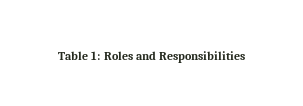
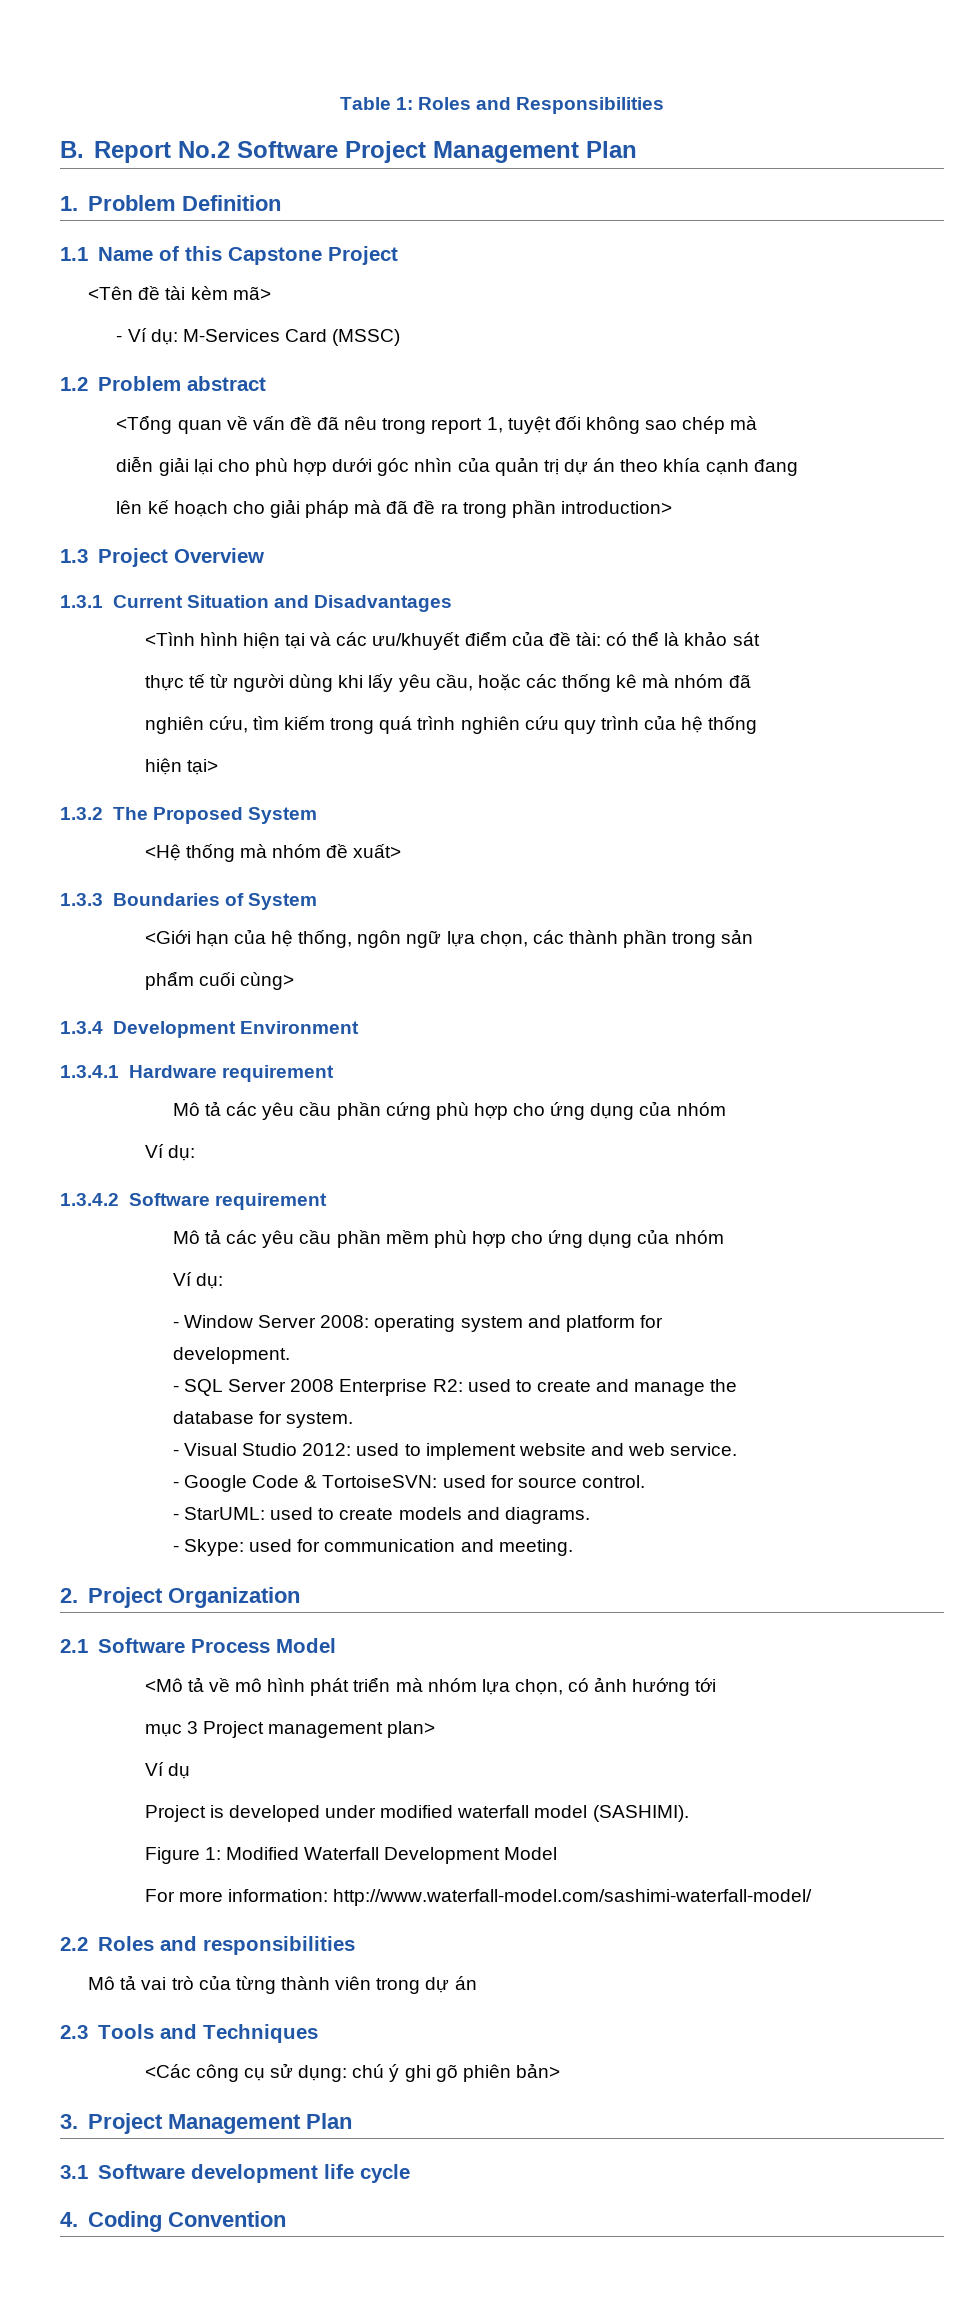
(245, 57) none -> [60,141,637,163] [60,195,282,211] [60,246,398,265] [88,286,271,300] [116,328,401,346] [60,376,266,391] [116,415,758,434] [116,456,798,476] [116,499,672,518] [60,548,264,567] [60,595,452,612] [144,631,760,650] [144,674,751,692] [144,715,758,734] [144,758,218,775] [60,807,317,824] [144,844,402,862] [60,893,317,910] [144,929,754,948] [144,971,294,990] [60,1021,359,1038] [60,1065,334,1082] [172,1101,726,1120] [144,1144,195,1161] [60,1193,327,1210] [172,1229,724,1248] [172,1272,223,1289] [172,1315,663,1332] [172,1347,290,1364] [172,1379,738,1396] [172,1411,354,1428] [172,1443,738,1460] [172,1475,645,1492] [172,1507,590,1524] [172,1539,573,1556] [60,1587,301,1608] [60,1638,336,1653] [144,1677,717,1696] [144,1721,436,1738] [144,1762,190,1779] [144,1805,689,1822] [144,1847,558,1864] [144,1889,813,1906] [60,1936,355,1955] [88,1975,477,1994] [60,2024,318,2043] [144,2063,560,2082] [60,2113,353,2134] [60,2164,410,2183] [60,2211,287,2232] // B. Report No.2 Software Project Management Plan // 1. Problem Definition // 1.1 Name of this Capstone Project // <Tên đề tài kèm mã> // - Ví dụ: M-Services Card (MSSC) // 1.2 Problem abstract // <Tổng quan về vấn đề đã nêu trong report 1, tuyệt đối không sao chép mà // diễn giải lại cho phù hợp dưới góc nhìn của quản trị dự án theo khía cạnh đang // lên kế hoạch cho giải pháp mà đã đề ra trong phần introduction> // 1.3 Project Overview // 1.3.1 Current Situation and Disadvantages // <Tình hình hiện tại và các ưu/khuyết điểm của đề tài: có thể là khảo sát // thực tế từ người dùng khi lấy yêu cầu, hoặc các thống kê mà nhóm đã // nghiên cứu, tìm kiếm trong quá trình nghiên cứu quy trình của hệ thống // hiện tại> // 1.3.2 The Proposed System // <Hệ thống mà nhóm đề xuất> // 1.3.3 Boundaries of System // <Giới hạn của hệ thống, ngôn ngữ lựa chọn, các thành phần trong sản // phẩm cuối cùng> // 1.3.4 Development Environment // 1.3.4.1 Hardware requirement // Mô tả các yêu cầu phần cứng phù hợp cho ứng dụng của nhóm // Ví dụ: // 1.3.4.2 Software requirement // Mô tả các yêu cầu phần mềm phù hợp cho ứng dụng của nhóm // Ví dụ: // - Window Server 2008: operating system and platform for // development. // - SQL Server 2008 Enterprise R2: used to create and manage the // database for system. // - Visual Studio 2012: used to implement website and web service. // - Google Code & TortoiseSVN: used for source control. // - StarUML: used to create models and diagrams. // - Skype: used for communication and meeting. // 2. Project Organization // 2.1 Software Process Model // <Mô tả về mô hình phát triển mà nhóm lựa chọn, có ảnh hướng tới // mục 3 Project management plan> // Ví dụ // Project is developed under modified waterfall model (SASHIMI). // Figure 1: Modified Waterfall Development Model // For more information: http://www.waterfall-model.com/sashimi-waterfall-model/ // 2.2 Roles and responsibilities // Mô tả vai trò của từng thành viên trong dự án // 2.3 Tools and Techniques // <Các công cụ sử dụng: chú ý ghi gõ phiên bản> // 3. Project Management Plan // 3.1 Software development life cycle // 4. Coding Convention

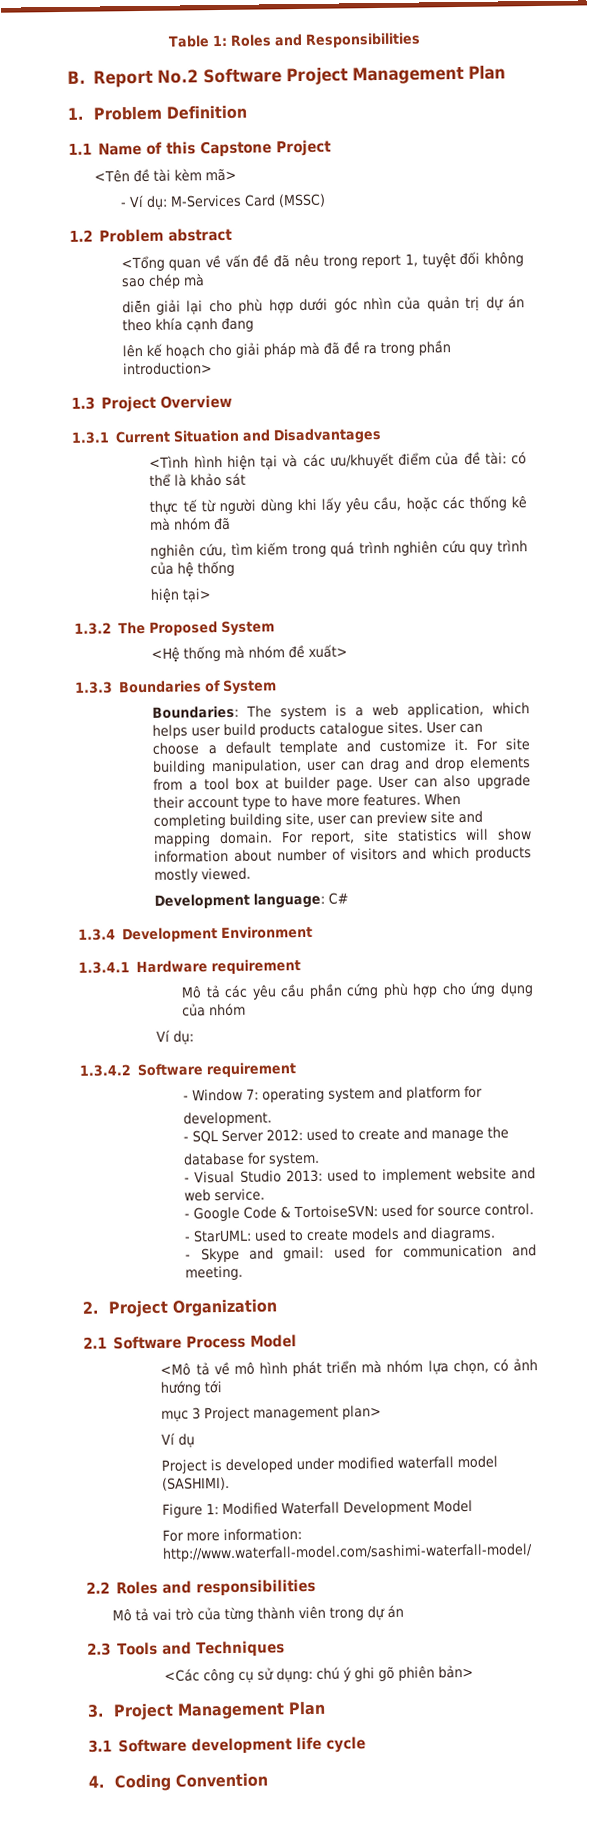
[144,929,754,948] [144,971,294,990] <Giới hạn của hệ thống, ngôn ngữ lựa chọn, các thành phần trong sản // phẩm cuối cùng> -> [152,702,530,720] [152,721,484,739] [152,738,530,756] [153,756,531,775] [153,774,531,791] [153,793,462,810] [153,810,484,829] [153,828,532,847] [154,846,533,863] [154,867,252,883] [154,892,350,909] Boundaries: The system is a web application, which helps user build products catalogue sites. User can choose a default template and customize it. For site building manipulation, user can drag and drop elements from a tool box at builder page. User can also upgrade their account type to have more features. When completing building site, user can preview site and mapping domain. For report, site statistics will show information about number of visitors and which products mostly viewed. // Development language: C#
[172,1229,724,1248] [172,1272,223,1289] // Mô tả các yêu cầu phần mềm phù hợp cho ứng dụng của nhóm // Ví dụ: -> (296, 1070) none
[258,1315,370,1328] Server 2008: -> [246,1088,260,1100] 7:
[290,1379,463,1396] 2008 Enterprise R2: -> [266,1129,304,1142] 2012:
[302,1443,352,1456] 2012: -> [285,1169,323,1183] 2013:
[183,1539,244,1556] Skype: -> [200,1246,325,1263] Skype and gmail:

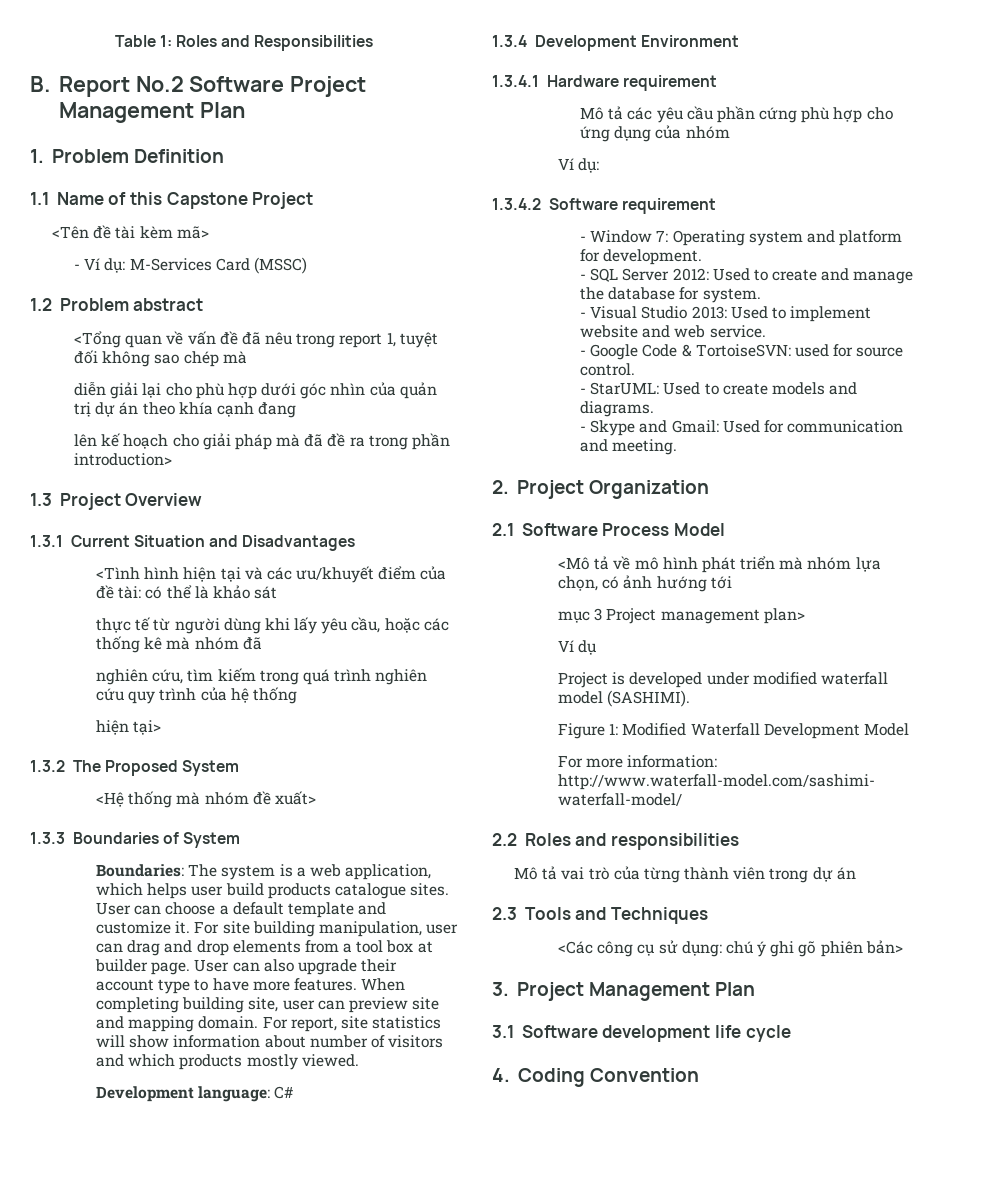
[262,1087,326,1103] operating -> [672,230,745,246] Operating
(484, 1092) // -> (601, 255) none
[306,1128,339,1141] used -> [712,268,750,281] Used
(510, 1132) // -> (605, 293) none
[327,1169,360,1182] used -> [730,306,768,319] Used
[254,1229,288,1242] used -> [663,382,701,395] Used
[283,1246,366,1262] gmail: used -> [671,420,760,433] Gmail: Used

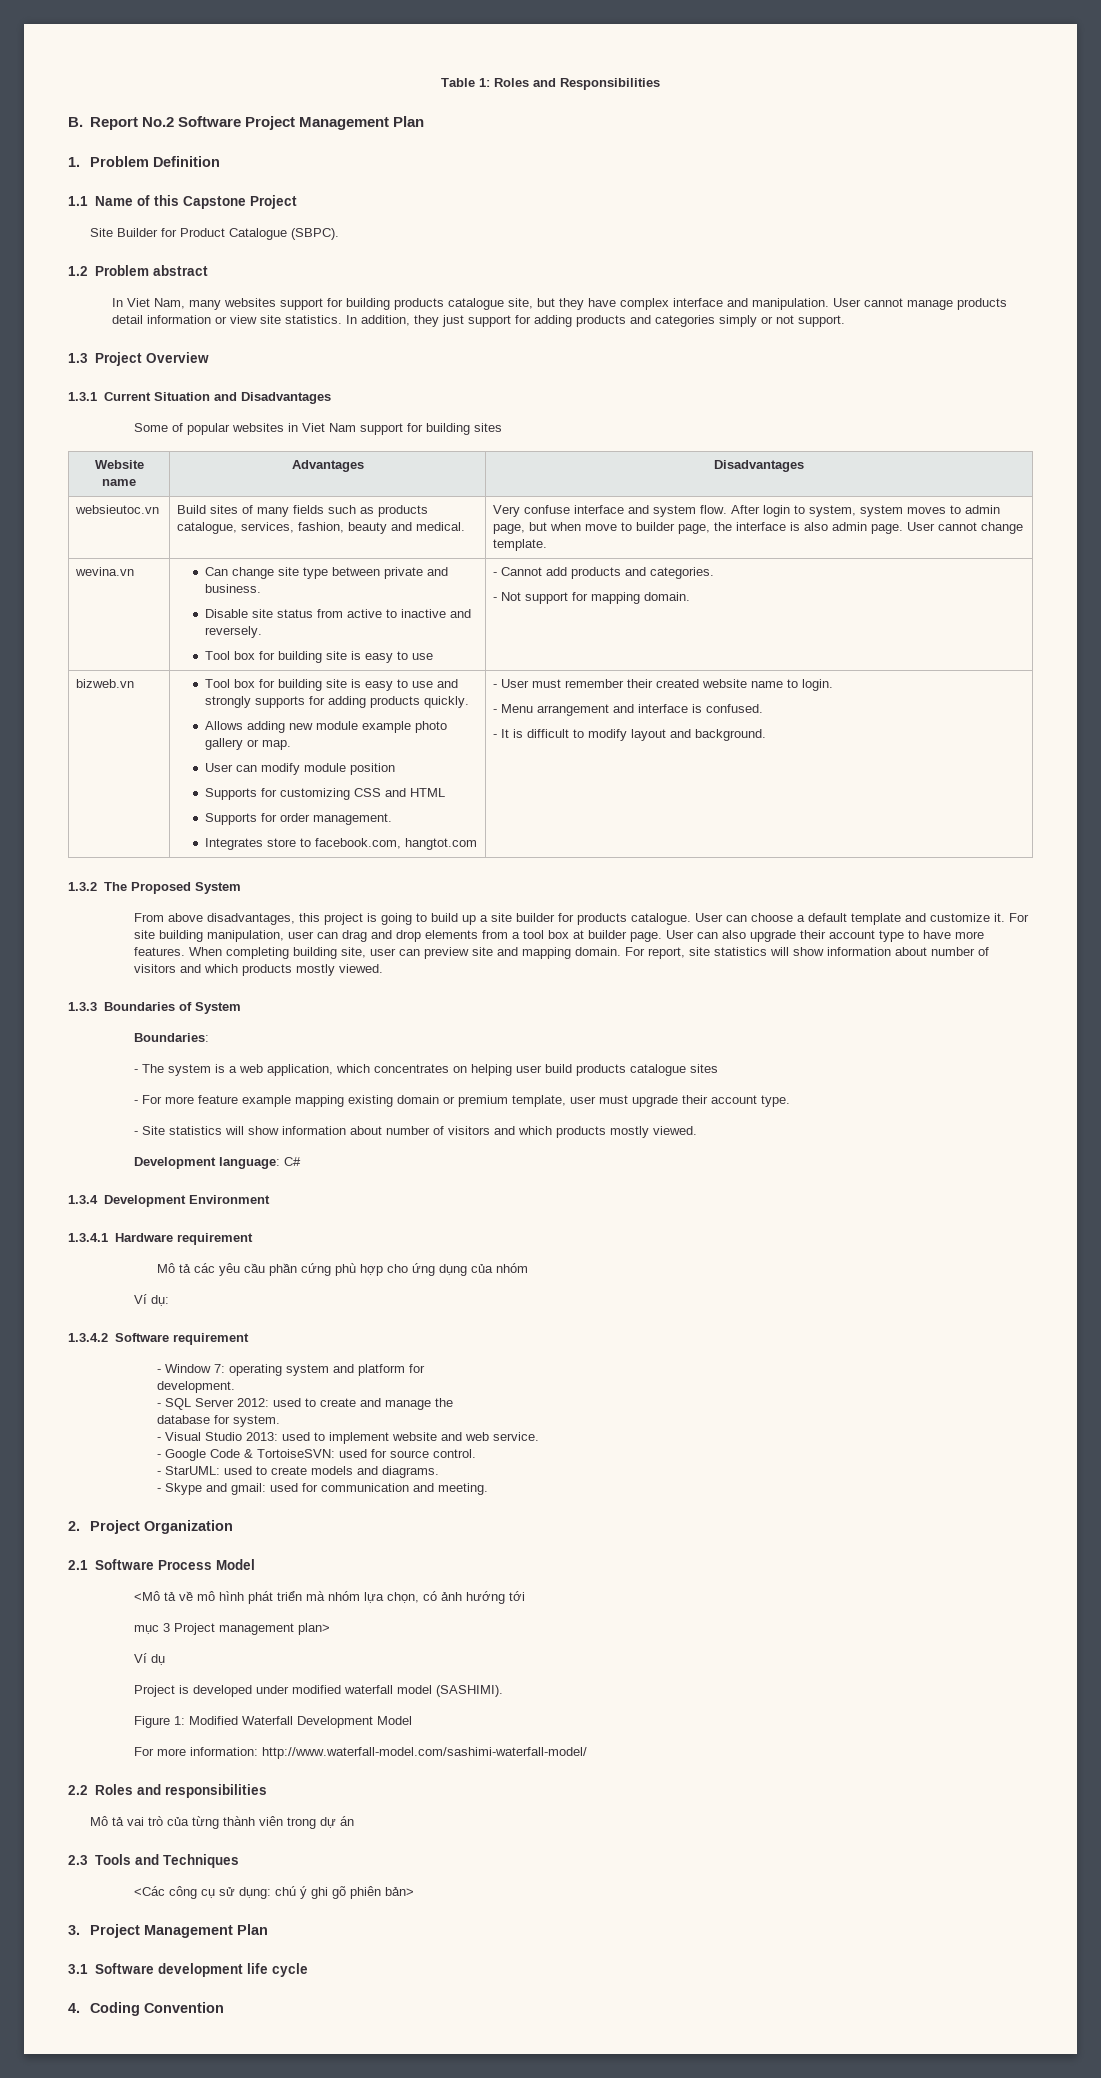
[52,225,209,239] [74,257,307,274] [30,298,204,311] [74,331,438,348] [74,350,247,367] [74,382,437,399] [74,402,297,418] [74,433,451,450] [74,453,173,466] <Tên đề tài kèm mã> // - Ví dụ: M-Services Card (MSSC) // 1.2 Problem abstract // <Tổng quan về vấn đề đã nêu trong report 1, tuyệt đối không sao chép mà // diễn giải lại cho phù hợp dưới góc nhìn của quản trị dự án theo khía cạnh đang // lên kế hoạch cho giải pháp mà đã đề ra trong phần introduction> -> [90,228,340,240] [68,265,208,276] [112,298,1008,310] [112,315,846,327] Site Builder for Product Catalogue (SBPC). // 1.2 Problem abstract // In Viet Nam, many websites support for building products catalogue site, but they have complex interface and manipulation. User cannot manage products detail information or view site statistics. In addition, they just support for adding products and categories simply or not support.
[96,566,447,583] [96,585,278,599] [96,617,449,634] [96,636,262,653] [96,668,428,685] [96,687,297,704] [96,720,162,735] [30,760,240,776] [96,791,316,808] [30,832,241,848] [96,864,432,880] [96,883,450,899] <Tình hình hiện tại và các ưu/khuyết điểm của đề tài: có thể là khảo sát // thực tế từ người dùng khi lấy yêu cầu, hoặc các thống kê mà nhóm đã // nghiên cứu, tìm kiếm trong quá trình nghiên cứu quy trình của hệ thống // hiện tại> // 1.3.2 The Proposed System // <Hệ thống mà nhóm đề xuất> // 1.3.3 Boundaries of System // Boundaries: The system is a web application, which helps user build products catalogue sites. -> [134,423,503,435] [94,460,144,469] [102,479,136,486] [291,460,364,472] [714,460,804,472] [75,505,160,514] [177,505,429,517] [177,522,466,534] [493,505,1001,517] [493,522,1024,534] [493,539,548,551] [75,567,135,576] [204,567,448,579] [204,584,261,593] [204,609,471,618] [204,626,262,638] [204,651,433,663] [493,567,715,579] [493,592,691,604] [76,679,135,688] [204,679,458,691] [204,696,469,708] [204,721,447,733] [204,738,291,750] [204,763,395,775] [204,788,445,800] [204,813,392,825] [204,838,477,850] [493,679,834,691] [493,704,764,716] [493,729,767,741] [68,882,241,894] [134,913,692,925] Some of popular websites in Viet Nam support for building sites // Website name | Advantages | Disadvantages // websieutoc.vn | Build sites of many fields such as products catalogue, services, fashion, beauty and medical. | Very confuse interface and system flow. After login to system, system moves to admin page, but when move to builder page, the interface is also admin page. User cannot change template. // wevina.vn | Can change site type between private and business. // Disable site status from active to inactive and reversely. // Tool box for building site is easy to use | - Cannot add products and categories. // - Not support for mapping domain. // bizweb.vn | Tool box for building site is easy to use and strongly supports for adding products quickly. // Allows adding new module example photo gallery or map. // User can modify module position // Supports for customizing CSS and HTML // Supports for order management. // Integrates store to facebook.com, hangtot.com | - User must remember their created website name to login. // - Menu arrangement and interface is confused. // - It is difficult to modify layout and background. // 1.3.2 The Proposed System // From above disadvantages, this project is going to build up a site builder for products catalogue.
(359, 1060) none -> [68,1002,241,1014] [134,1033,210,1042] [134,1064,719,1076] [134,1095,791,1107] [134,1126,698,1138] // 1.3.3 Boundaries of System // Boundaries: // - The system is a web application, which concentrates on helping user build products catalogue sites // - For more feature example mapping existing domain or premium template, user must upgrade their account type. // - Site statistics will show information about number of visitors and which products mostly viewed.
[672,230,745,246] Operating -> [228,1364,282,1376] operating
(601, 255) none -> (425, 1368) //
[712,268,750,281] Used -> [272,1398,301,1407] used
(605, 293) none -> (453, 1402) //
[730,306,768,319] Used -> [281,1432,310,1441] used
[663,382,701,395] Used -> [223,1466,252,1475] used
[671,420,760,433] Gmail: Used -> [230,1483,298,1495] gmail: used

